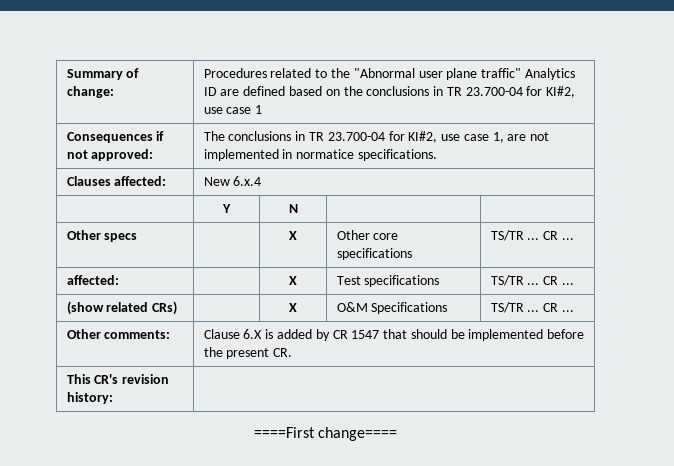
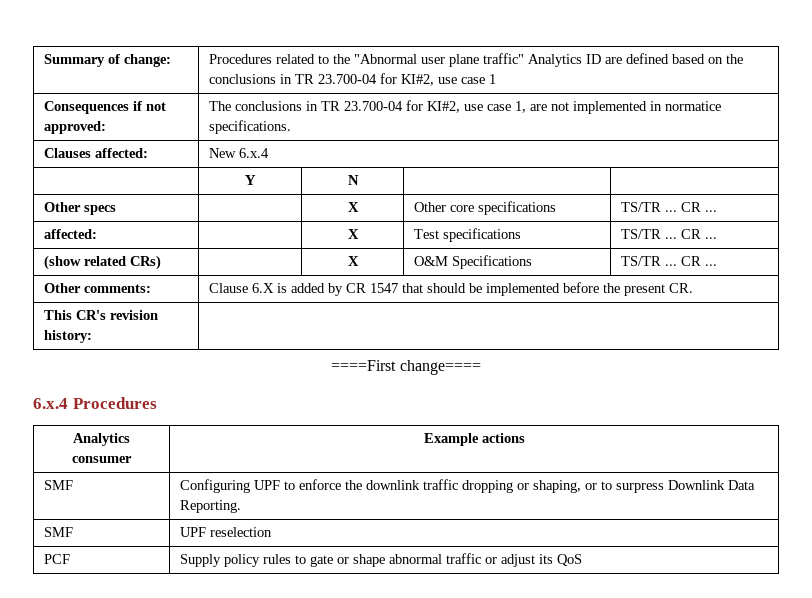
(398, 434) none -> [33,397,157,409] [73,433,130,446] [72,456,132,463] [423,433,525,446] [44,480,74,490] [180,479,756,493] [180,500,242,513] [44,527,74,537] [180,527,273,537] [44,554,71,564] [180,553,583,567] // 6.x.4 Procedures // Analytics consumer | Example actions // SMF | Configuring UPF to enforce the downlink traffic dropping or shaping, or to surpress Downlink Data Reporting. // SMF | UPF reselection // PCF | Supply policy rules to gate or shape abnormal traffic or adjust its QoS

